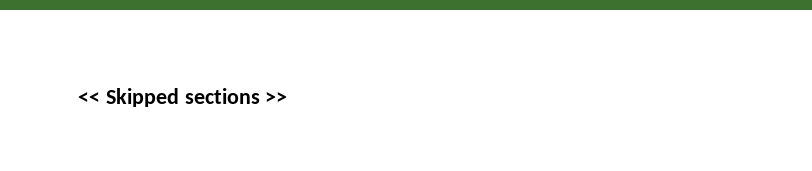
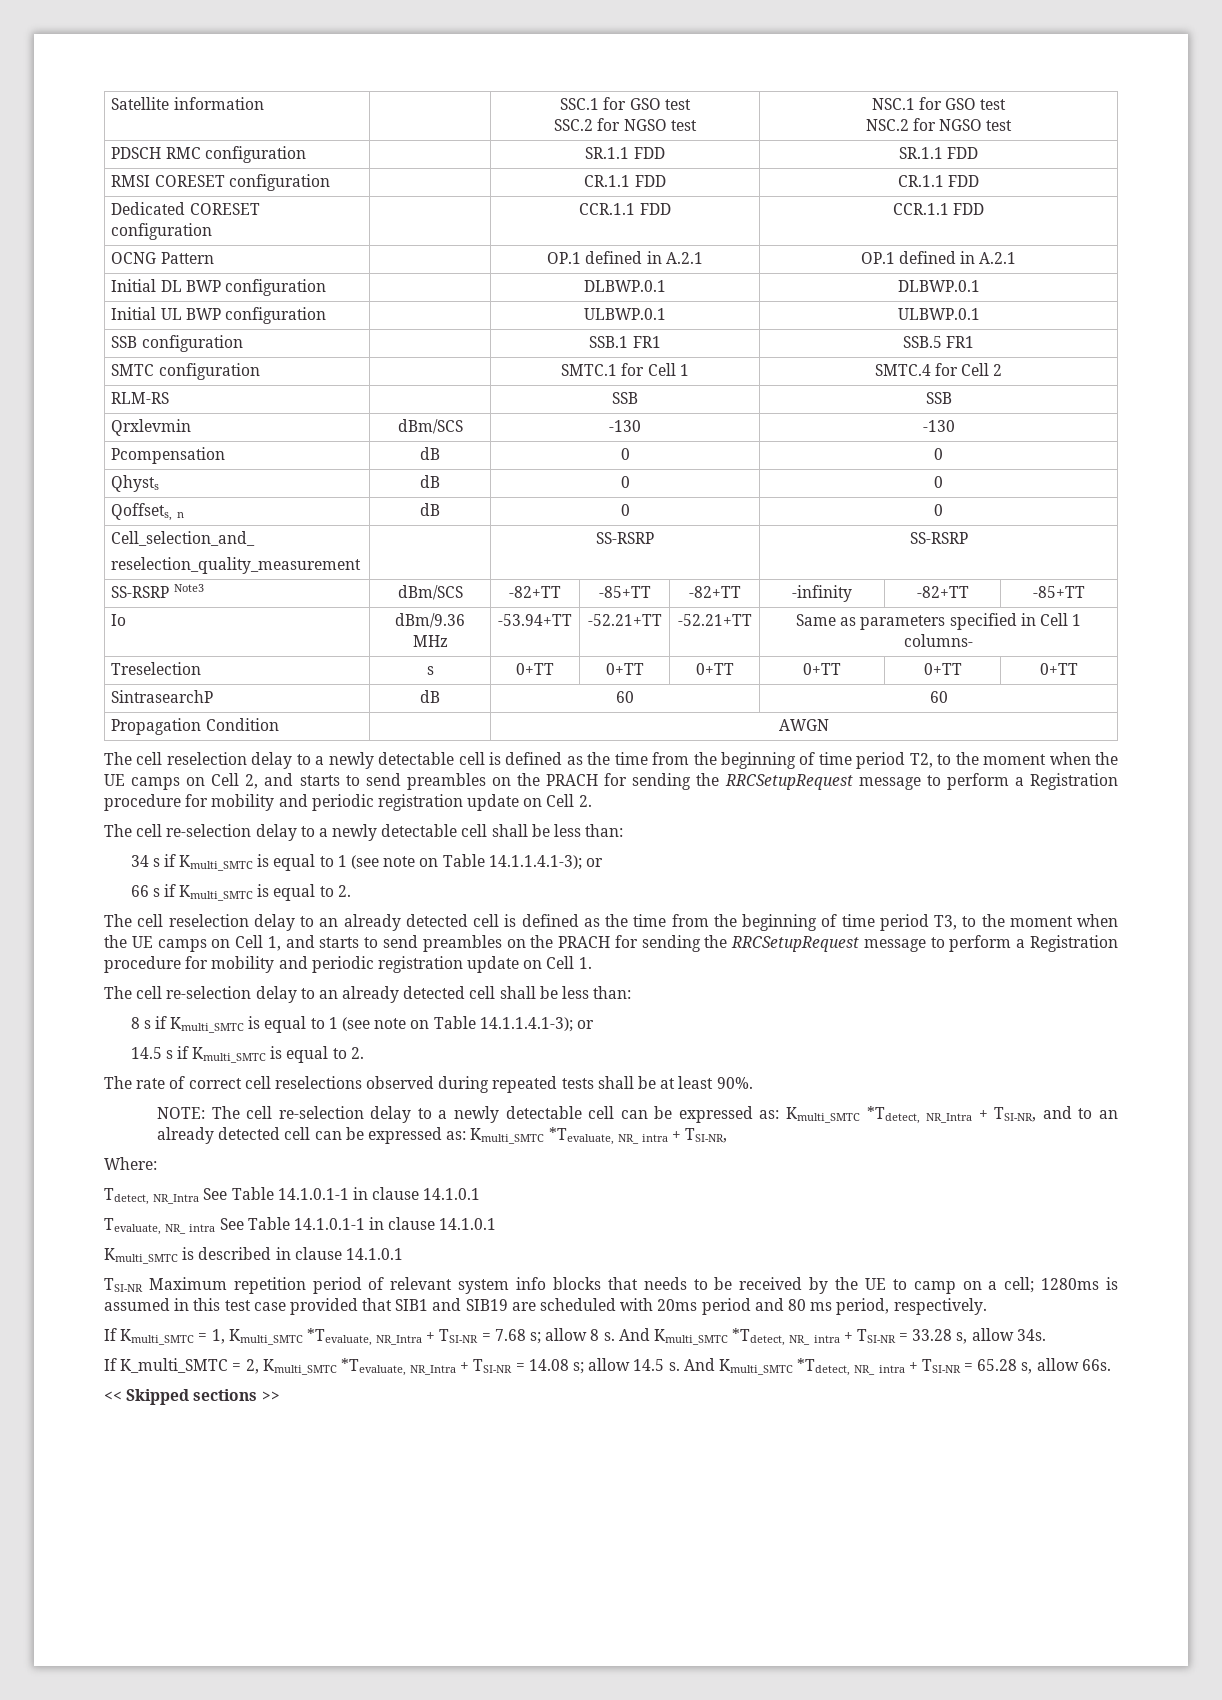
(78, 98) none -> [111,97,264,110] [560,97,691,110] [554,118,697,131] [871,97,1007,110] [865,118,1013,131] [111,146,306,163] [585,147,665,159] [898,147,979,159] [111,174,330,191] [584,175,666,187] [897,175,980,187] [111,202,260,215] [111,223,213,240] [579,203,671,215] [892,203,985,215] [111,252,214,264] [547,251,703,264] [860,251,1017,264] [111,279,326,296] [584,280,666,292] [897,280,980,292] [111,307,326,324] [584,308,666,320] [897,308,980,320] [111,335,243,352] [589,336,661,348] [902,336,975,348] [111,363,260,380] [561,363,689,376] [874,363,1003,376] [111,392,170,404] [612,392,638,404] [925,392,952,404] [111,419,192,436] [397,419,463,434] [609,420,641,432] [922,420,955,432] [111,447,226,464] [420,447,440,460] [620,448,630,460] [934,448,943,460] [111,475,160,492] [420,475,440,488] [620,476,630,488] [934,476,943,488] [111,503,184,521] [420,503,440,516] [620,504,630,516] [934,504,943,516] [111,531,256,546] [111,557,362,574] [596,532,654,544] [909,532,968,544] [111,584,204,598] [397,585,463,600] [509,586,561,598] [598,586,651,598] [688,586,741,598] [792,585,852,602] [916,586,969,598] [1033,586,1085,598] [111,614,127,626] [395,613,465,628] [412,635,448,647] [498,614,572,626] [587,614,662,626] [677,614,752,626] [795,613,1082,630] [904,634,973,647] [111,662,202,675] [426,666,434,675] [516,663,554,675] [605,663,644,675] [695,663,734,675] [803,663,841,675] [923,663,962,675] [1040,663,1078,675] [111,690,214,703] [420,690,440,703] [616,691,634,703] [929,691,948,703] [111,718,279,735] [779,719,829,731] [104,752,1119,769] [104,773,1118,790] [104,794,592,811] [104,824,624,841] [130,854,603,871] [130,884,351,901] [104,914,1118,931] [104,935,1118,952] [104,956,592,973] [104,986,632,1003] [130,1016,594,1033] [130,1046,364,1063] [104,1076,753,1093] [157,1106,1119,1124] [157,1127,728,1145] [104,1157,157,1170] [104,1187,481,1205] [104,1217,497,1235] [104,1247,403,1264] [104,1277,1118,1294] [104,1298,987,1315] [104,1328,1046,1346] [104,1358,1111,1376] Satellite information | | SSC.1 for GSO test // SSC.2 for NGSO test | NSC.1 for GSO test // NSC.2 for NGSO test // PDSCH RMC configuration | | SR.1.1 FDD | SR.1.1 FDD // RMSI CORESET configuration | | CR.1.1 FDD | CR.1.1 FDD // Dedicated CORESET configuration | | CCR.1.1 FDD | CCR.1.1 FDD // OCNG Pattern | | OP.1 defined in A.2.1 | OP.1 defined in A.2.1 // Initial DL BWP configuration | | DLBWP.0.1 | DLBWP.0.1 // Initial UL BWP configuration | | ULBWP.0.1 | ULBWP.0.1 // SSB configuration | | SSB.1 FR1 | SSB.5 FR1 // SMTC configuration | | SMTC.1 for Cell 1 | SMTC.4 for Cell 2 // RLM-RS | | SSB | SSB // Qrxlevmin | dBm/SCS | -130 | -130 // Pcompensation | dB | 0 | 0 // Qhysts | dB | 0 | 0 // Qoffsets, n | dB | 0 | 0 // Cell_selection_and_ // reselection_quality_measurement | | SS-RSRP | SS-RSRP // SS-RSRP Note3 | dBm/SCS | -82+TT | -85+TT | -82+TT | -infinity | -82+TT | -85+TT // Io | dBm/9.36 MHz | -53.94+TT | -52.21+TT | -52.21+TT | Same as parameters specified in Cell 1 columns- // Treselection | s | 0+TT | 0+TT | 0+TT | 0+TT | 0+TT | 0+TT // SintrasearchP | dB | 60 | 60 // Propagation Condition | | AWGN // The cell reselection delay to a newly detectable cell is defined as the time from the beginning of time period T2, to the moment when the UE camps on Cell 2, and starts to send preambles on the PRACH for sending the RRCSetupRequest message to perform a Registration procedure for mobility and periodic registration update on Cell 2. // The cell re-selection delay to a newly detectable cell shall be less than: // 34 s if Kmulti_SMTC is equal to 1 (see note on Table 14.1.1.4.1-3); or // 66 s if Kmulti_SMTC is equal to 2. // The cell reselection delay to an already detected cell is defined as the time from the beginning of time period T3, to the moment when the UE camps on Cell 1, and starts to send preambles on the PRACH for sending the RRCSetupRequest message to perform a Registration procedure for mobility and periodic registration update on Cell 1. // The cell re-selection delay to an already detected cell shall be less than: // 8 s if Kmulti_SMTC is equal to 1 (see note on Table 14.1.1.4.1-3); or // 14.5 s if Kmulti_SMTC is equal to 2. // The rate of correct cell reselections observed during repeated tests shall be at least 90%. // NOTE: The cell re-selection delay to a newly detectable cell can be expressed as: Kmulti_SMTC *Tdetect, NR_Intra + TSI-NR, and to an already detected cell can be expressed as: Kmulti_SMTC *Tevaluate, NR_ intra + TSI-NR, // Where: // Tdetect, NR_Intra See Table 14.1.0.1-1 in clause 14.1.0.1 // Tevaluate, NR_ intra See Table 14.1.0.1-1 in clause 14.1.0.1 // Kmulti_SMTC is described in clause 14.1.0.1 // TSI-NR Maximum repetition period of relevant system info blocks that needs to be received by the UE to camp on a cell; 1280ms is assumed in this test case provided that SIB1 and SIB19 are scheduled with 20ms period and 80 ms period, respectively. // If Kmulti_SMTC = 1, Kmulti_SMTC *Tevaluate, NR_Intra + TSI-NR = 7.68 s; allow 8 s. And Kmulti_SMTC *Tdetect, NR_ intra + TSI-NR = 33.28 s, allow 34s. // If K_multi_SMTC = 2, Kmulti_SMTC *Tevaluate, NR_Intra + TSI-NR = 14.08 s; allow 14.5 s. And Kmulti_SMTC *Tdetect, NR_ intra + TSI-NR = 65.28 s, allow 66s. //

